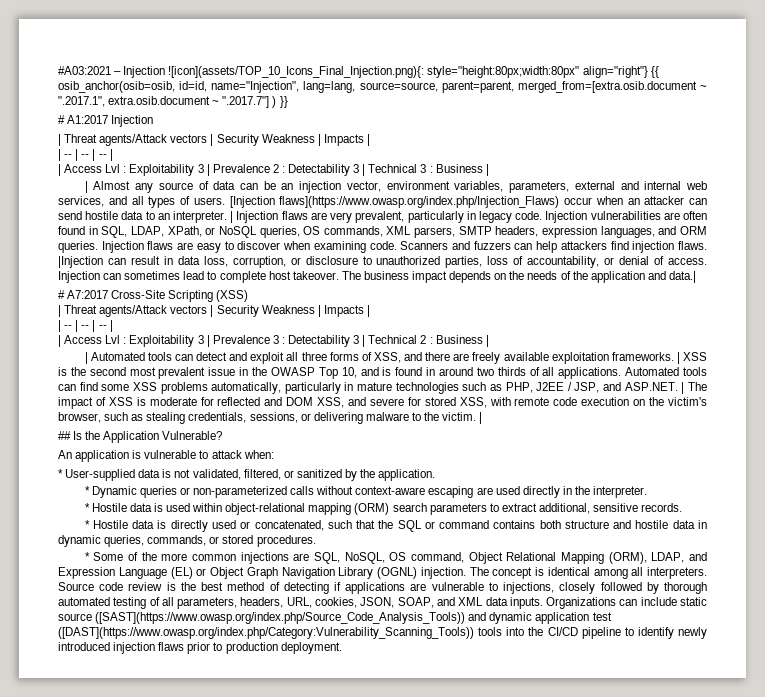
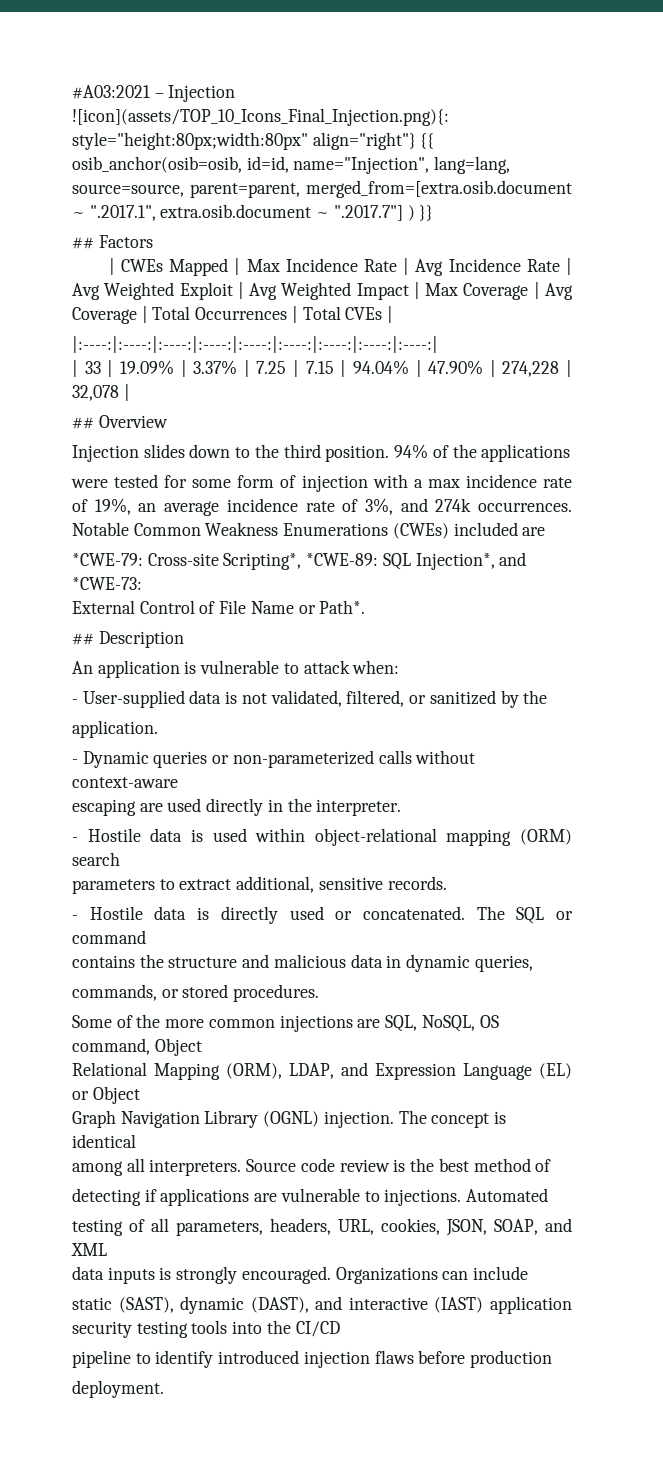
[58,115,154,127] [58,134,370,146] [58,149,113,161] [58,164,489,176] [84,181,707,193] [58,196,707,208] [58,211,708,223] [58,226,707,238] [58,241,707,253] [58,256,708,268] [58,271,696,283] [58,290,249,302] [58,305,370,317] [58,320,113,332] [58,335,489,347] [84,352,707,364] [58,367,708,379] [58,382,708,394] [58,397,708,409] [58,412,483,424] [58,431,223,443] # A1:2017 Injection // | Threat agents/Attack vectors | Security Weakness | Impacts | // | -- | -- | -- | // | Access Lvl : Exploitability 3 | Prevalence 2 : Detectability 3 | Technical 3 : Business | // | Almost any source of data can be an injection vector, environment variables, parameters, external and internal web services, and all types of users. [Injection flaws](https://www.owasp.org/index.php/Injection_Flaws) occur when an attacker can send hostile data to an interpreter. | Injection flaws are very prevalent, particularly in legacy code. Injection vulnerabilities are often found in SQL, LDAP, XPath, or NoSQL queries, OS commands, XML parsers, SMTP headers, expression languages, and ORM queries. Injection flaws are easy to discover when examining code. Scanners and fuzzers can help attackers find injection flaws. |Injection can result in data loss, corruption, or disclosure to unauthorized parties, loss of accountability, or denial of access. Injection can sometimes lead to complete host takeover. The business impact depends on the needs of the application and data.| // # A7:2017 Cross-Site Scripting (XSS) // | Threat agents/Attack vectors | Security Weakness | Impacts | // | -- | -- | -- | // | Access Lvl : Exploitability 3 | Prevalence 3 : Detectability 3 | Technical 2 : Business | // | Automated tools can detect and exploit all three forms of XSS, and there are freely available exploitation frameworks. | XSS is the second most prevalent issue in the OWASP Top 10, and is found in around two thirds of all applications. Automated tools can find some XSS problems automatically, particularly in mature technologies such as PHP, J2EE / JSP, and ASP.NET. | The impact of XSS is moderate for reflected and DOM XSS, and severe for stored XSS, with remote code execution on the victim's browser, such as stealing credentials, sessions, or delivering malware to the victim. | // ## Is the Application Vulnerable? -> [72,235,153,249] [108,258,572,276] [72,282,573,300] [72,306,394,324] [72,336,438,353] [72,360,572,377] [72,384,130,401] [72,415,168,429] [72,444,571,462] [71,474,572,492] [72,498,572,516] [72,522,546,539] [72,552,527,570] [72,577,142,590] [72,600,366,614] [72,631,184,648] ## Factors // | CWEs Mapped | Max Incidence Rate | Avg Incidence Rate | Avg Weighted Exploit | Avg Weighted Impact | Max Coverage | Avg Coverage | Total Occurrences | Total CVEs | // |:----:|:----:|:----:|:----:|:----:|:----:|:----:|:----:|:----:| // | 33 | 19.09% | 3.37% | 7.25 | 7.15 | 94.04% | 47.90% | 274,228 | 32,078 | // ## Overview // Injection slides down to the third position. 94% of the applications // were tested for some form of injection with a max incidence rate of 19%, an average incidence rate of 3%, and 274k occurrences. Notable Common Weakness Enumerations (CWEs) included are // *CWE-79: Cross-site Scripting*, *CWE-89: SQL Injection*, and *CWE-73: // External Control of File Name or Path*. // ## Description
[58,469,63,478] * -> [72,699,78,704] -
(376, 473) none -> (548, 697) //
[84,486,90,495] * -> [72,759,78,764] -
(426, 490) none -> (178, 782) //
[84,503,90,512] * -> [72,837,78,842] -
(427, 507) none -> (120, 859) //
[84,520,90,529] * -> [72,915,78,920] -
[254,520,394,531] concatenated, such that the -> [362,906,505,920] concatenated. The
[493,520,561,529] contains both -> [72,954,164,968] // contains the
[635,520,669,529] hostile -> [273,954,346,968] malicious
(145, 541) none -> (533, 963) //
[84,552,90,561] * -> (320, 993) none
(503, 558) none -> (202, 1047) //
(244, 573) none -> (140, 1095) //
(590, 571) none -> (136, 1141) //
(280, 586) none -> (552, 1165) //
[503,582,707,594] [58,597,110,606] injections, closely followed by thorough automated -> [384,1188,549,1206] injections. Automated //
[485,597,707,609] [58,612,612,624] [58,627,474,639] data inputs. Organizations can include static source ([SAST](https://www.owasp.org/index.php/Source_Code_Analysis_Tools)) and dynamic application test ([DAST](https://www.owasp.org/index.php/Category:Vulnerability_Scanning_Tools)) -> [72,1266,529,1284] [72,1296,572,1314] [72,1321,188,1338] // data inputs is strongly encouraged. Organizations can include // static (SAST), dynamic (DAST), and interactive (IAST) application security testing
(578, 631) none -> (340, 1329) //
[678,627,707,639] newly -> (214, 1359) none
[187,642,223,654] prior to -> [418,1350,466,1364] before
(278, 648) none -> (553, 1359) //

